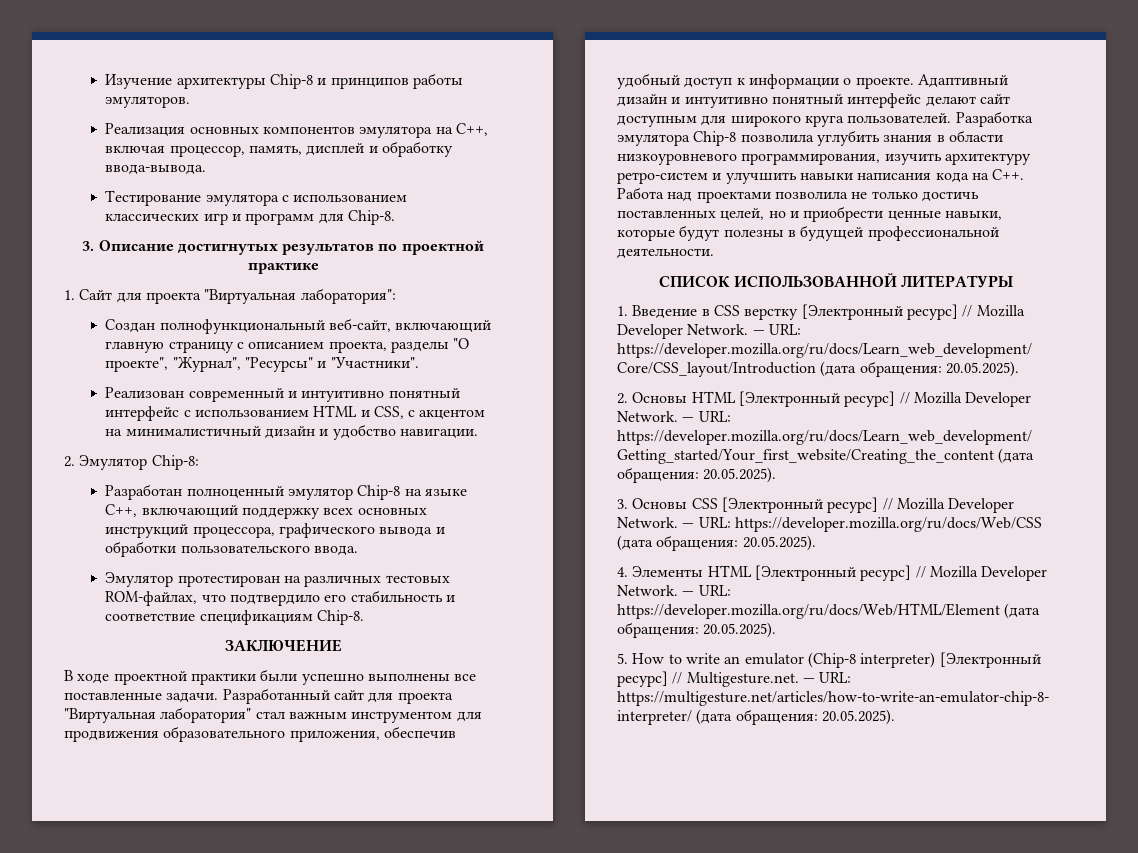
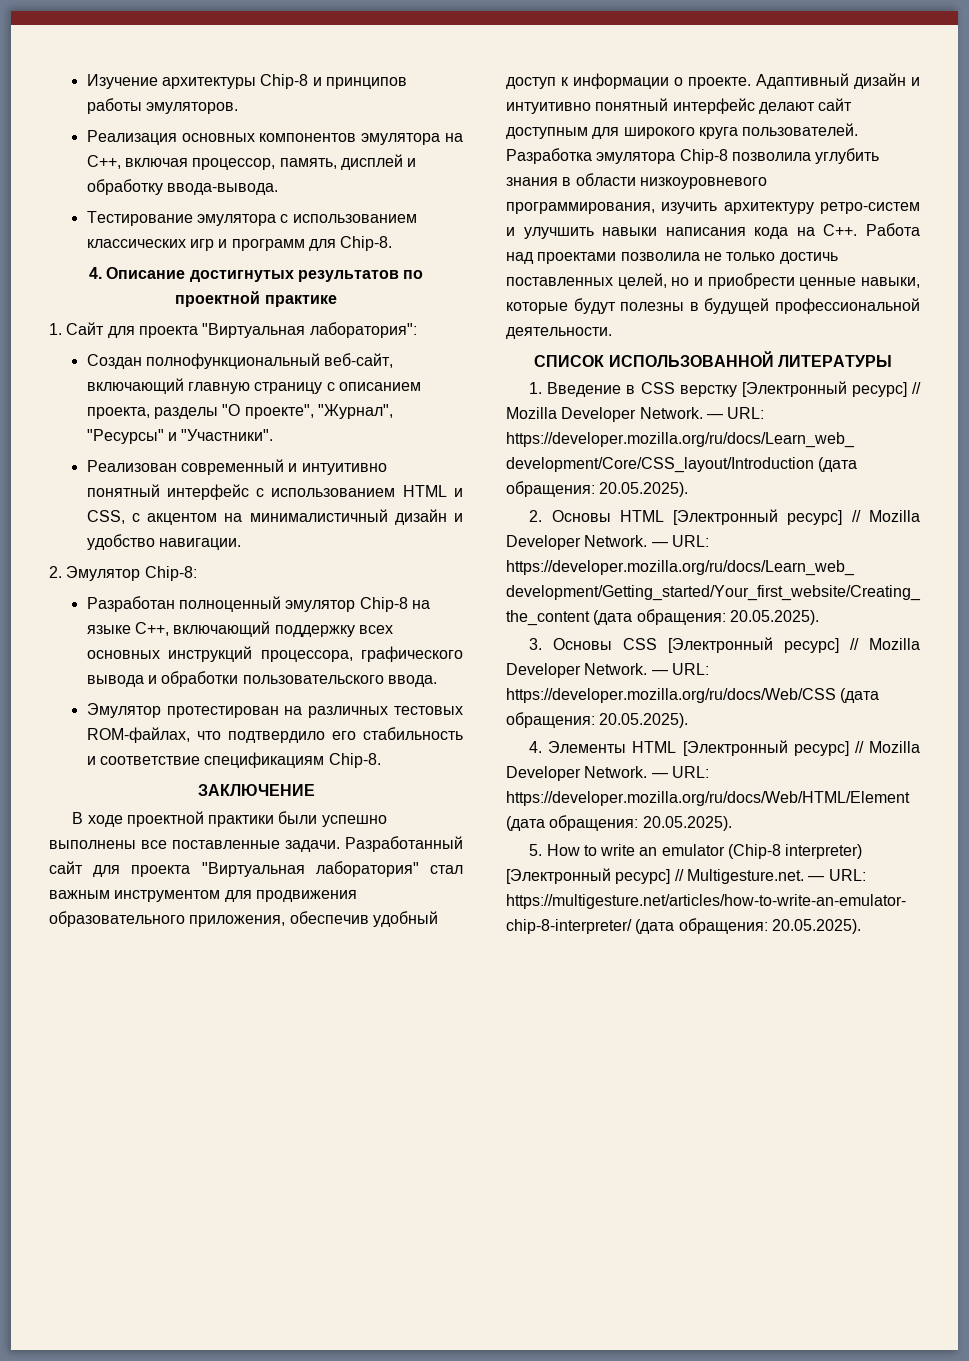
[82,241,95,251] 3. -> [88,267,102,279] 4.

